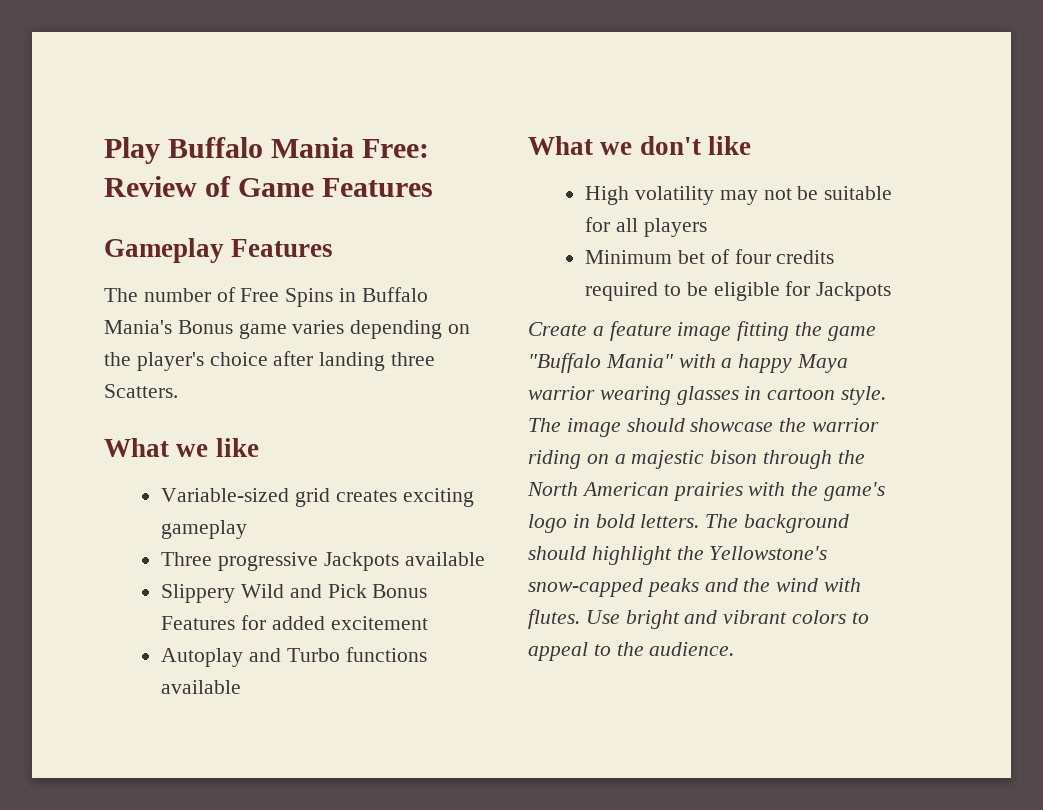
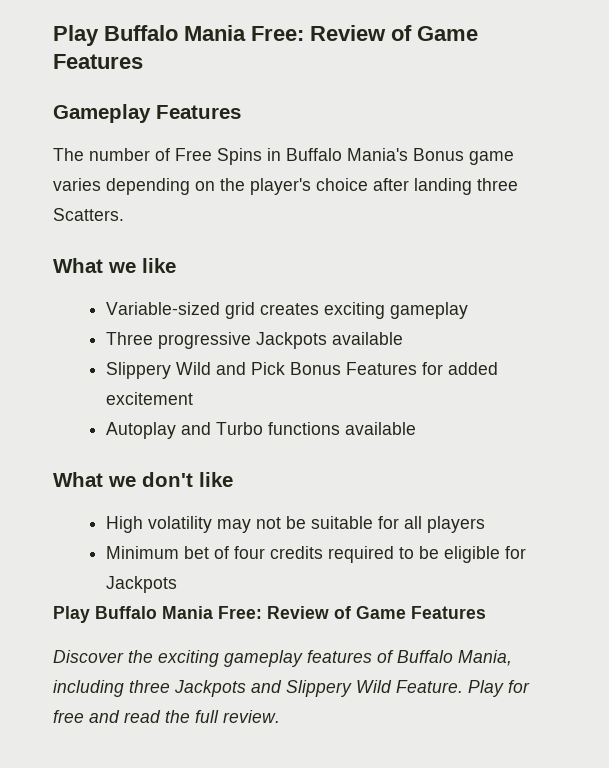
[528,321,876,341] [528,353,849,373] [528,386,887,405] [528,418,880,437] [528,450,865,469] [527,482,886,501] [528,514,850,533] [528,546,828,565] [528,578,862,597] [528,609,869,629] [528,642,735,661] Create a feature image fitting the game "Buffalo Mania" with a happy Maya warrior wearing glasses in cartoon style. The image should showcase the warrior riding on a majestic bison through the North American prairies with the game's logo in bold letters. The background should highlight the Yellowstone's snow-capped peaks and the wind with flutes. Use bright and vibrant colors to appeal to the audience. -> [53,606,486,623] [53,650,512,667] [53,680,530,697] [53,710,280,723] Play Buffalo Mania Free: Review of Game Features // Discover the exciting gameplay features of Buffalo Mania, including three Jackpots and Slippery Wild Feature. Play for free and read the full review.

